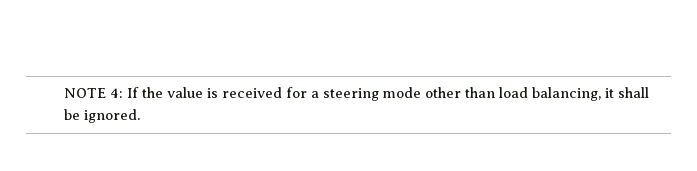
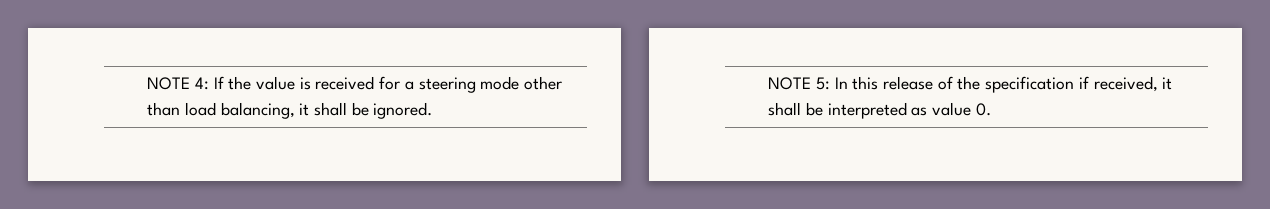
(141, 116) none -> [768,76,1173,93] [768,102,991,119] // NOTE 5: In this release of the specification if received, it shall be interpreted as value 0.

